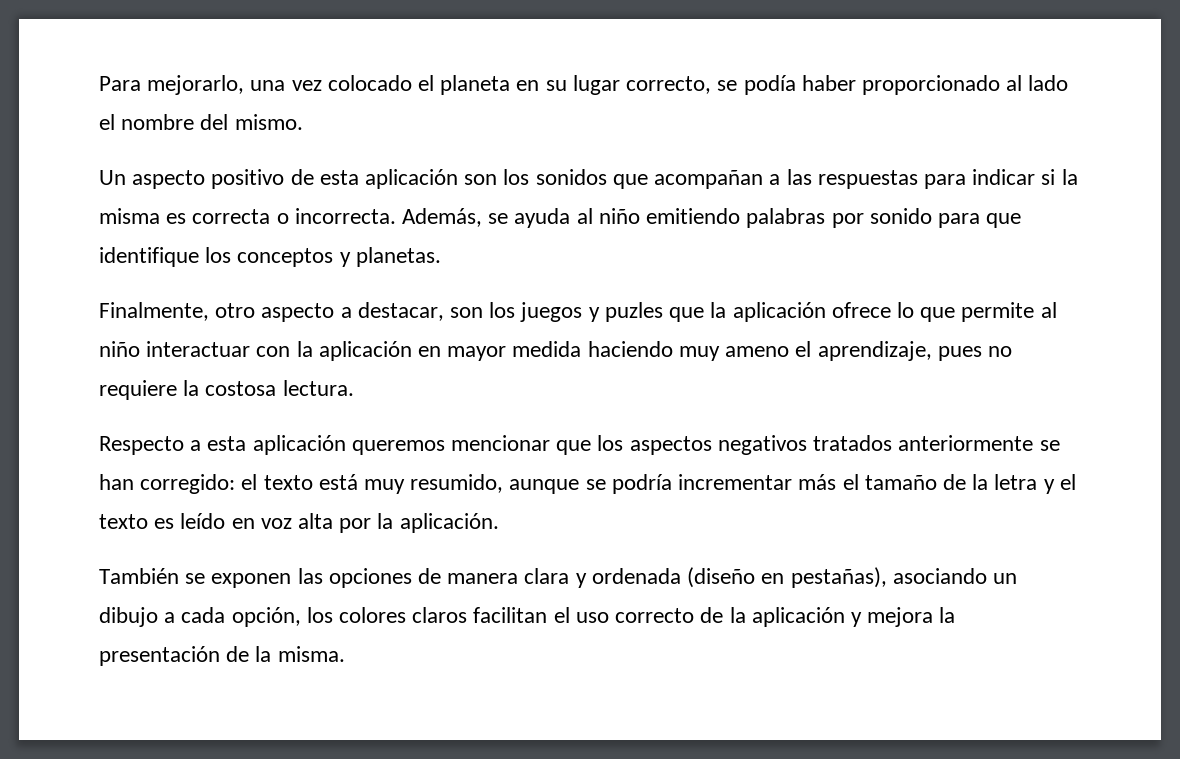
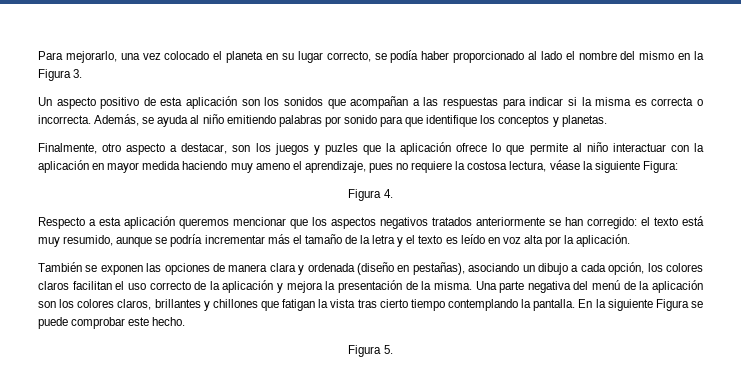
[234,114,303,130] mismo. -> [639,51,705,60] [38,69,83,81] mismo en la Figura 3.
[282,380,354,396] lectura. -> [509,160,678,173] [348,189,393,201] lectura, véase la siguiente Figura: // Figura 4.
(345, 654) none -> [475,280,703,293] [38,299,703,311] [38,317,186,329] [348,345,393,357] Una parte negativa del menú de la aplicación son los colores claros, brillantes y chillones que fatigan la vista tras cierto tiempo contemplando la pantalla. En la siguiente Figura se puede comprobar este hecho. // Figura 5.

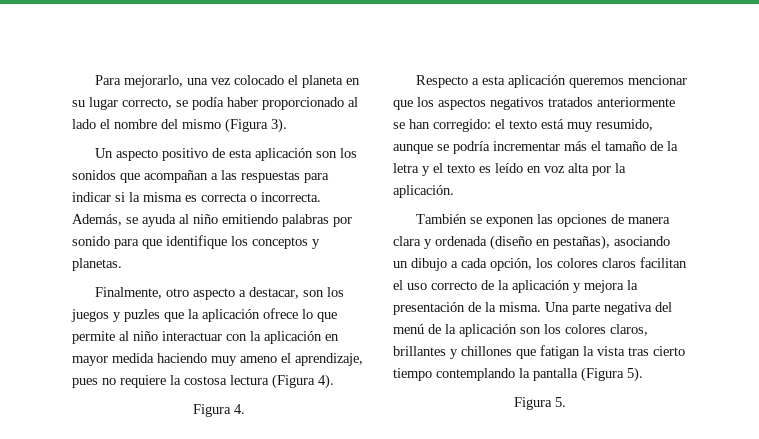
[678,51,705,60] [38,69,83,81] en la Figura 3. -> [225,118,287,133] (Figura 3).
[509,160,678,173] lectura, véase la siguiente Figura: -> [230,374,334,389] lectura (Figura 4).
[533,299,703,311] [38,317,186,329] pantalla. En la siguiente Figura se puede comprobar este hecho. -> [533,367,643,382] pantalla (Figura 5).

